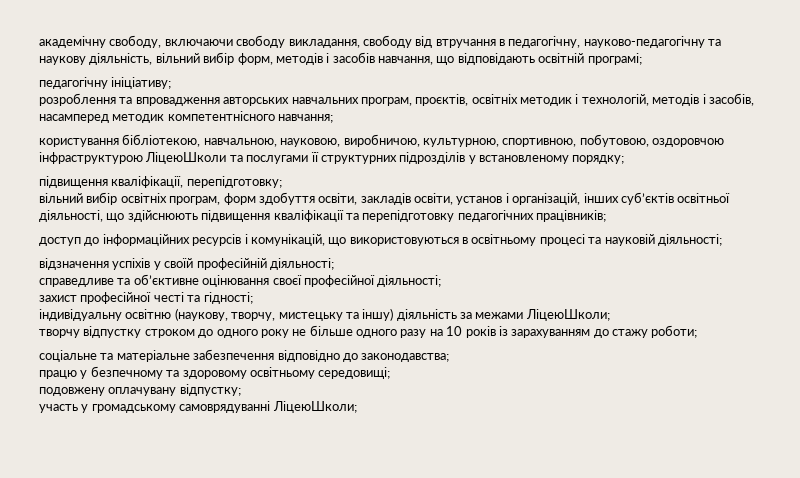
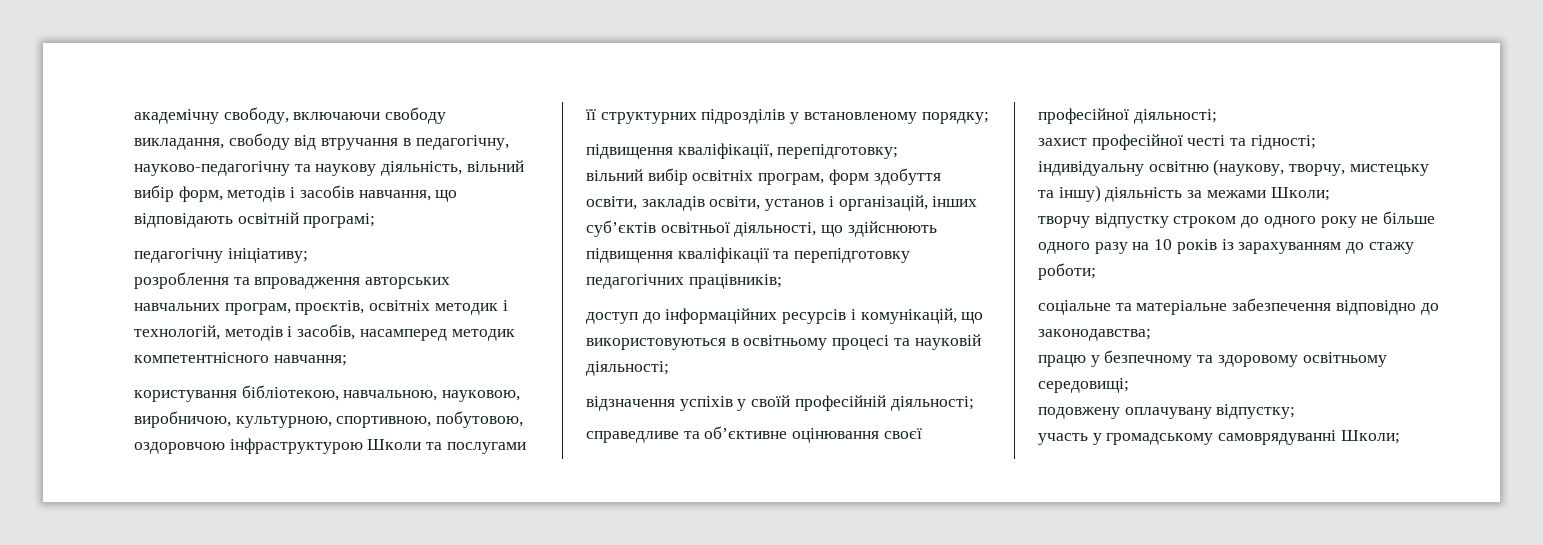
[145,152,227,164] ЛіцеюШколи -> [367,439,422,450] Школи
[525,309,610,321] ЛіцеюШколи; -> [1270,187,1330,201] Школи;
[272,401,357,413] ЛіцеюШколи; -> [1340,430,1400,444] Школи;

